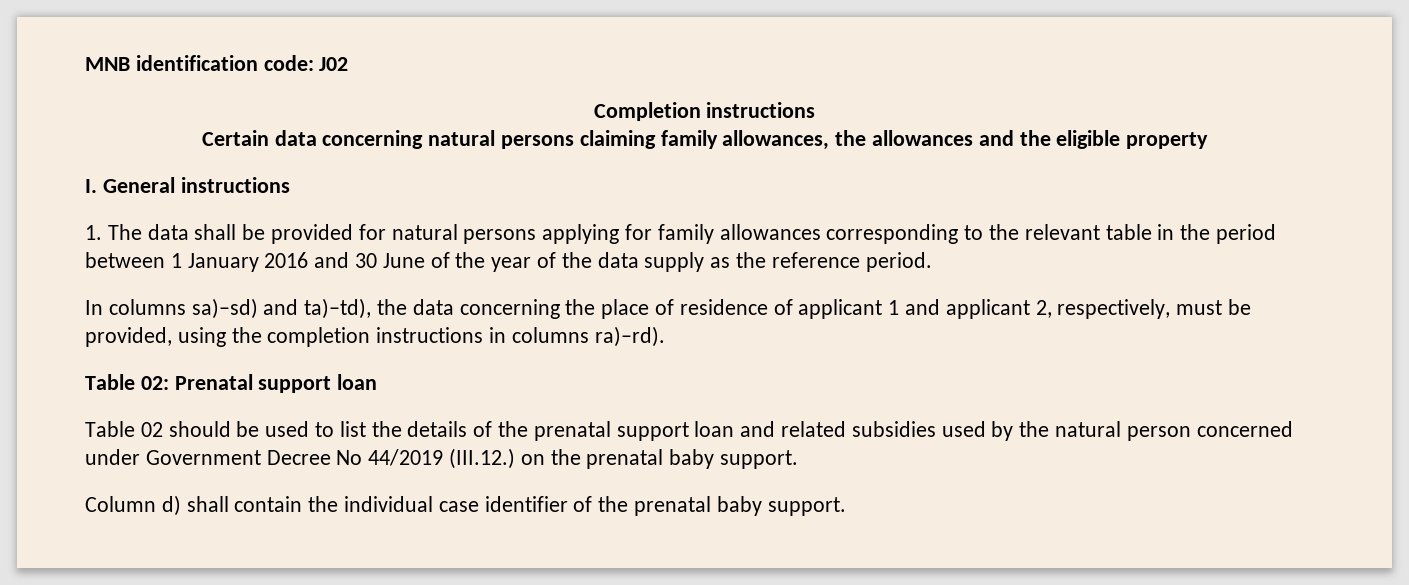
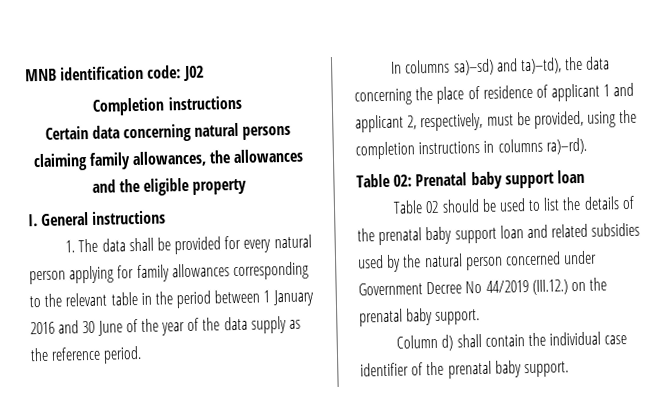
[391,224,537,244] natural persons -> [243,234,312,253] [29,270,66,285] every natural person
(253, 382) none -> [470,171,503,190] baby
(611, 431) none -> [425,226,453,245] baby

